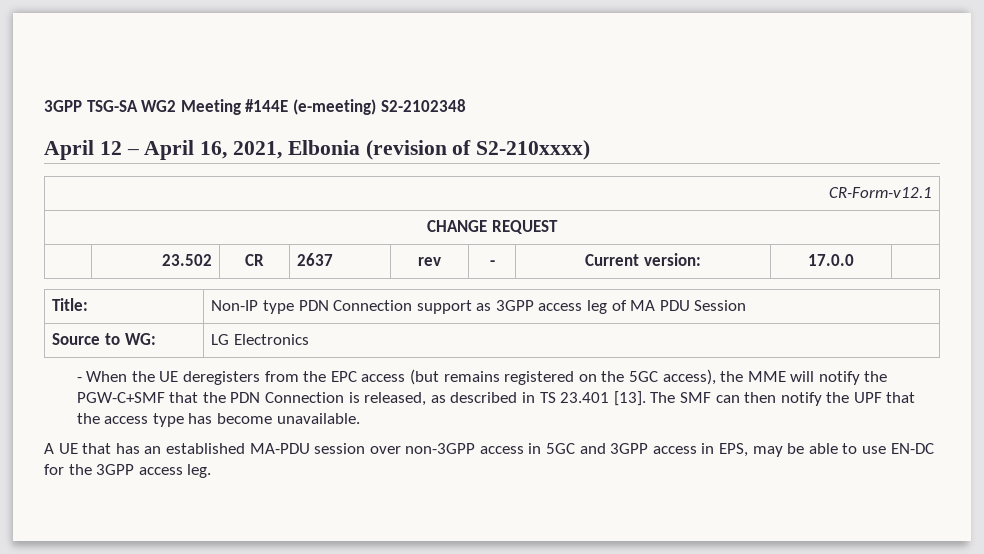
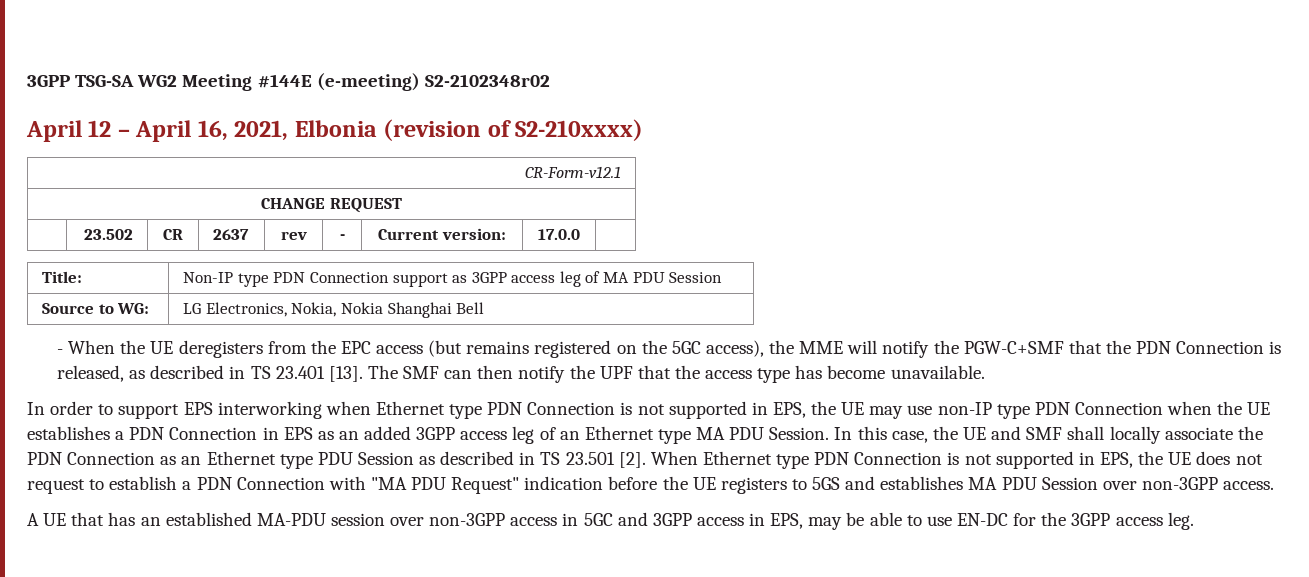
[380,99,466,112] S2-2102348 -> [424,74,550,87] S2-2102348r02
[233,334,309,345] Electronics -> [205,302,485,318] Electronics, Nokia, Nokia Shanghai Bell
(360, 418) none -> [27,401,1271,419] [27,426,1263,444] [27,451,1263,469] [27,476,1275,494] // In order to support EPS interworking when Ethernet type PDN Connection is not supported in EPS, the UE may use non-IP type PDN Connection when the UE establishes a PDN Connection in EPS as an added 3GPP access leg of an Ethernet type MA PDU Session. In this case, the UE and SMF shall locally associate the PDN Connection as an Ethernet type PDU Session as described in TS 23.501 [2]. When Ethernet type PDN Connection is not supported in EPS, the UE does not request to establish a PDN Connection with "MA PDU Request" indication before the UE registers to 5GS and establishes MA PDU Session over non-3GPP access.

